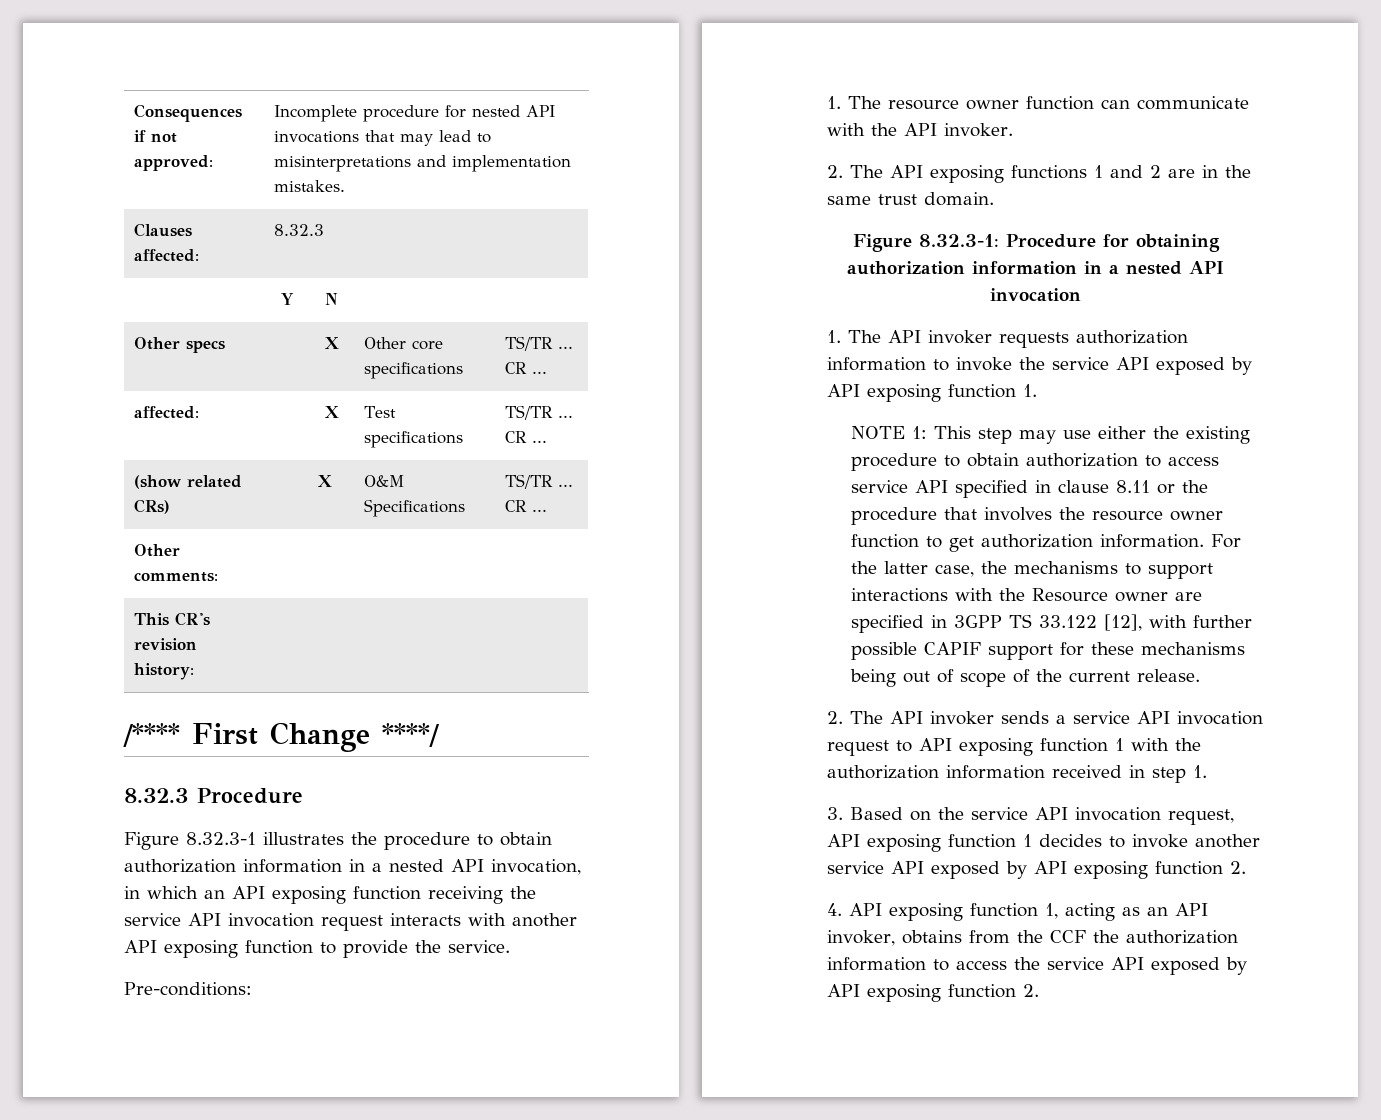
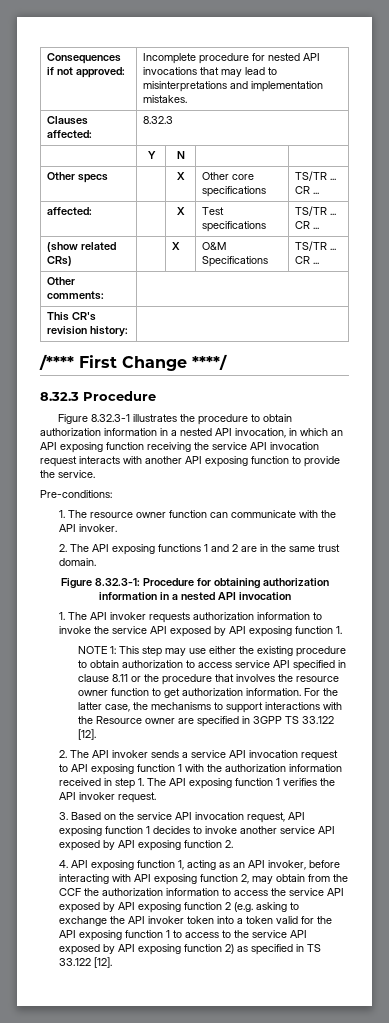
[1104,614,1253,631] [851,642,1246,660] [850,669,1201,687] [12], with further possible CAPIF support for these mechanisms being out of scope of the current release. -> [78,729,97,740] [12].
(1208, 771) none -> [147,778,336,789] [59,792,157,803] The API exposing function 1 verifies the API invoker request.
[902,930,963,944] obtains -> [309,860,341,868] [59,874,306,885] before interacting with API exposing function 2, may obtain
[1023,984,1040,997] 2. -> [225,902,300,912] [59,916,333,926] [59,930,308,941] [59,944,322,955] [59,957,113,968] 2 (e.g. asking to exchange the API invoker token into a token valid for the API exposing function 1 to access to the service API exposed by API exposing function 2) as specified in TS 33.122 [12].

